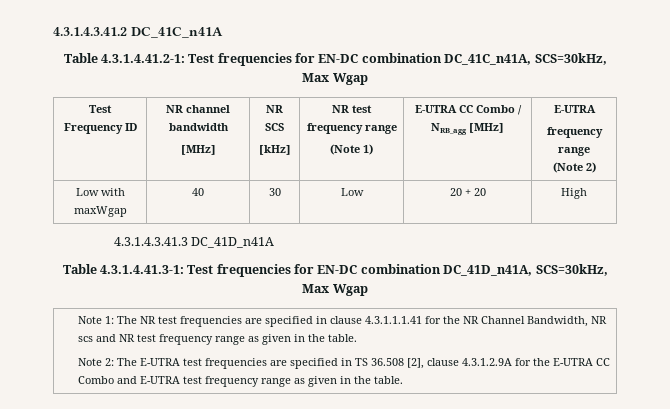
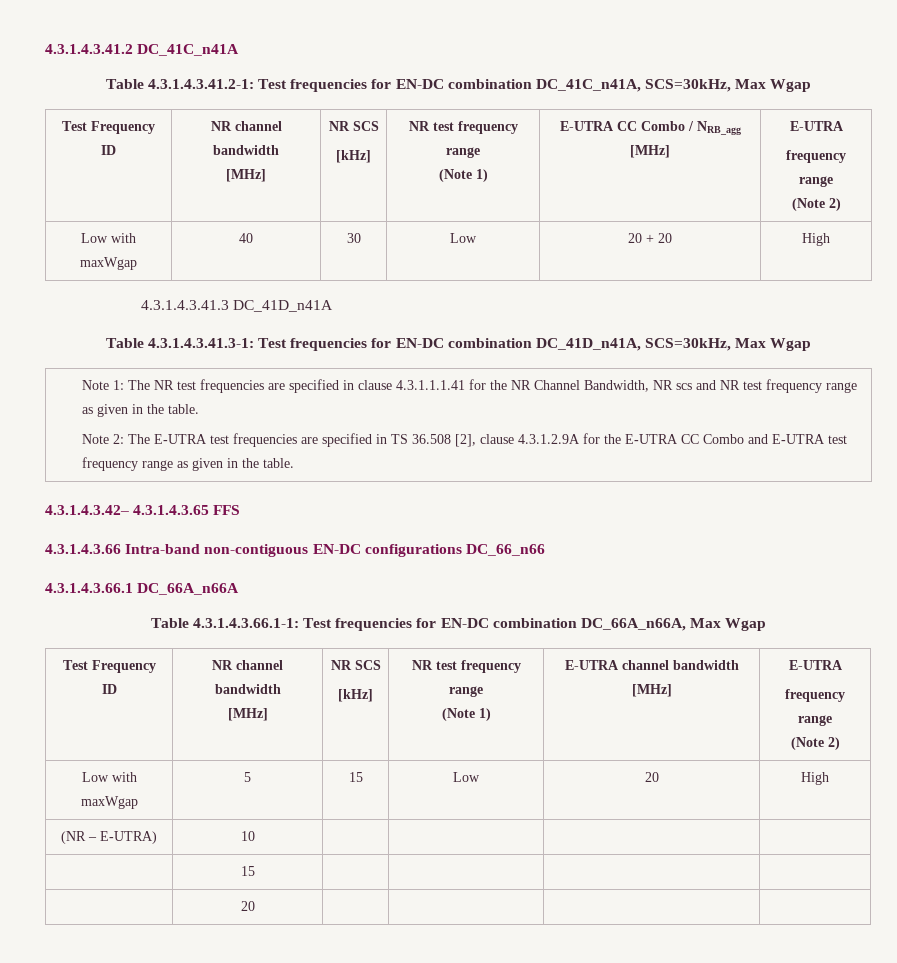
[100,54,185,63] 4.3.1.4.41.2-1: -> [147,79,254,89] 4.3.1.4.3.41.2-1:
[99,265,184,274] 4.3.1.4.41.3-1: -> [147,338,254,348] 4.3.1.4.3.41.3-1:
(403, 380) none -> [45,505,241,515] [45,544,545,557] [45,583,240,595] [150,618,767,631] [62,660,156,673] [101,684,117,694] [212,660,283,670] [214,684,281,694] [227,708,268,721] [330,660,381,670] [338,689,373,702] [411,660,521,673] [449,686,484,697] [441,708,491,721] [564,660,739,670] [631,684,672,697] [788,660,843,670] [785,689,845,702] [798,715,832,726] [790,737,840,750] [81,772,137,782] [80,796,138,809] [244,772,251,782] [348,772,363,782] [453,772,481,782] [644,772,659,782] [801,772,829,785] [61,831,157,844] [240,831,255,841] [240,866,255,876] [240,901,255,911] // 4.3.1.4.3.42– 4.3.1.4.3.65 FFS // 4.3.1.4.3.66 Intra-band non-contiguous EN-DC configurations DC_66_n66 // 4.3.1.4.3.66.1 DC_66A_n66A // Table 4.3.1.4.3.66.1-1: Test frequencies for EN-DC combination DC_66A_n66A, Max Wgap // Test Frequency ID | NR channel bandwidth // [MHz] | NR SCS // [kHz] | NR test frequency range // (Note 1) | E-UTRA channel bandwidth [MHz] | E-UTRA // frequency range // (Note 2) // Low with maxWgap | 5 | 15 | Low | 20 | High // (NR – E-UTRA) | 10 | | | | // | 15 | | | | // | 20 | | | |

